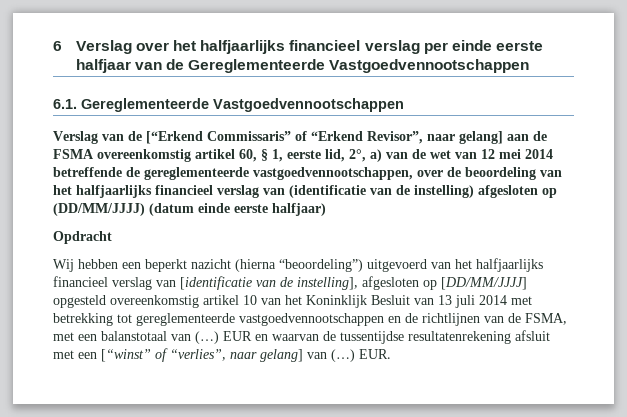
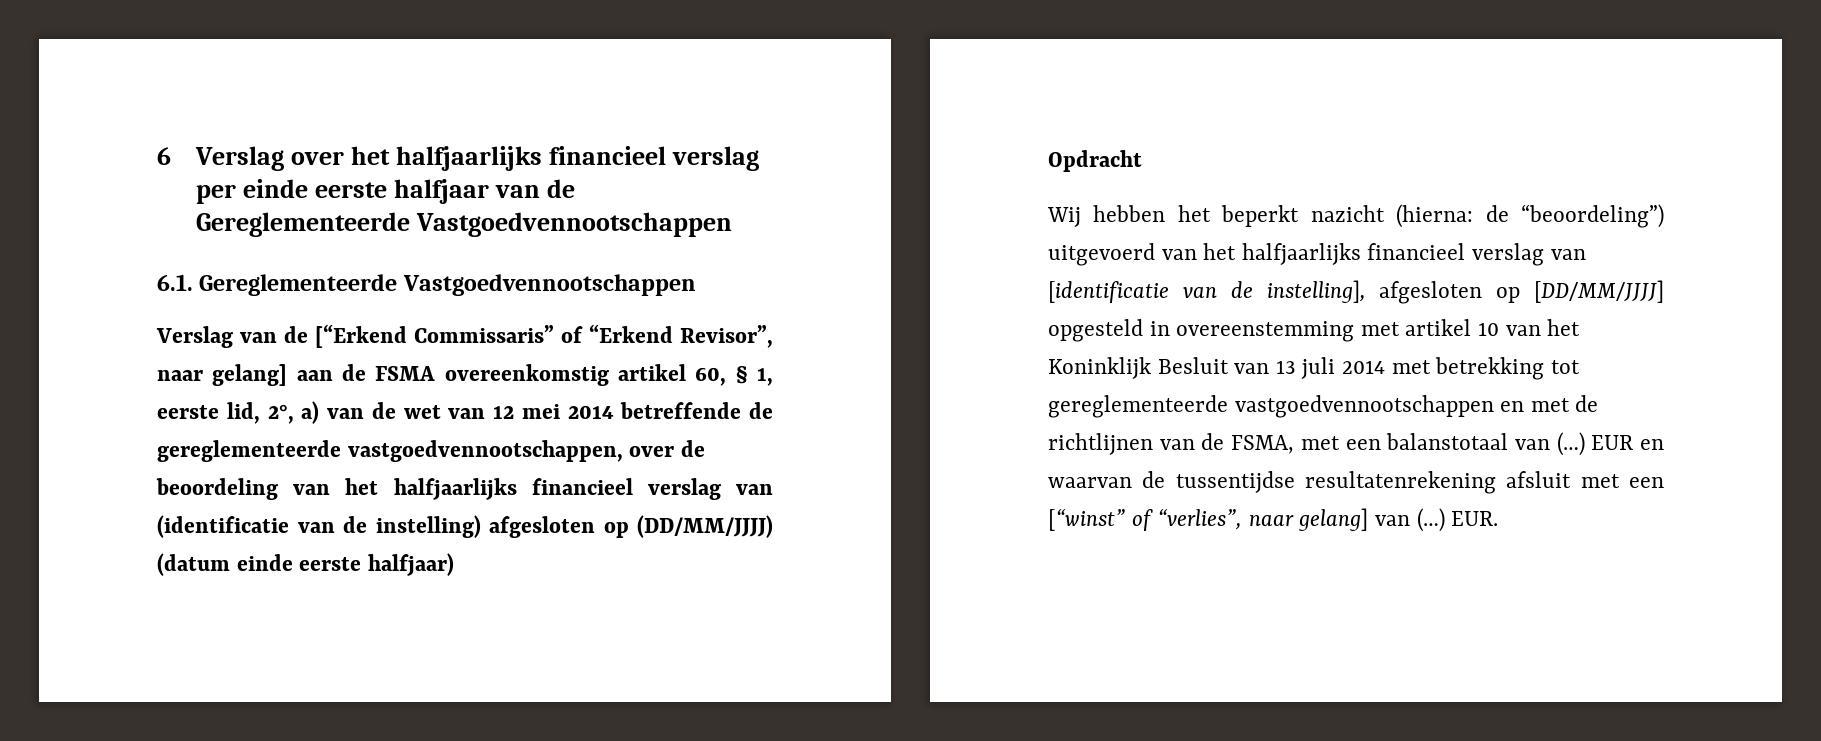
[122,262,141,269] een -> [1177,205,1211,222] het
[235,259,276,272] (hierna -> [1396,204,1509,228] (hierna: de
[110,295,199,308] overeenkomstig -> [1149,321,1400,342] in overeenstemming met
(401, 319) none -> [1530,398,1570,412] met

